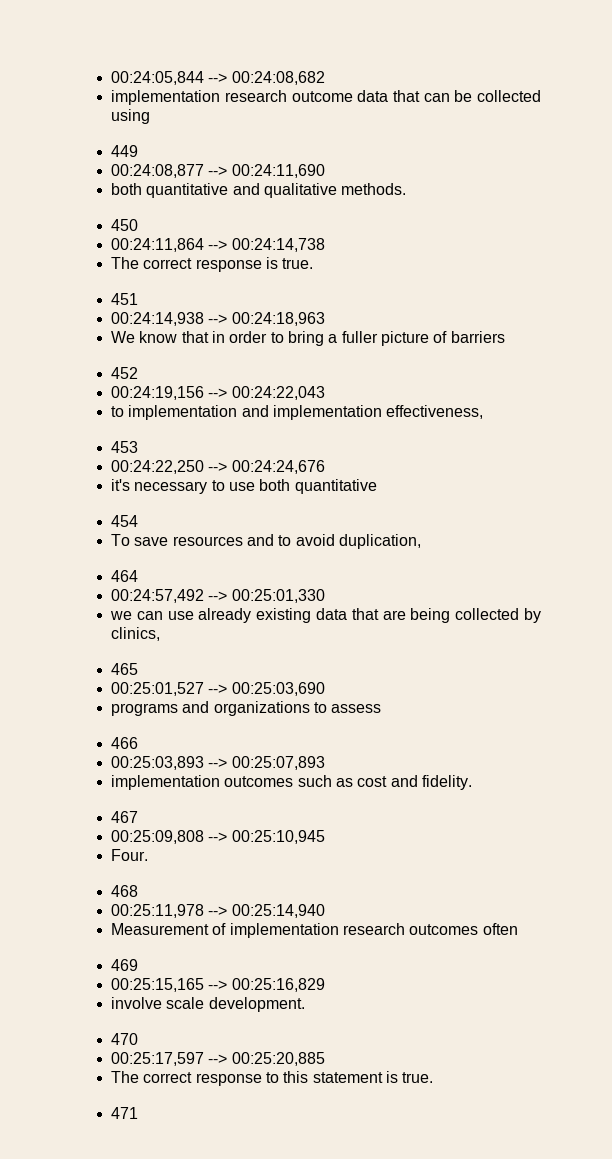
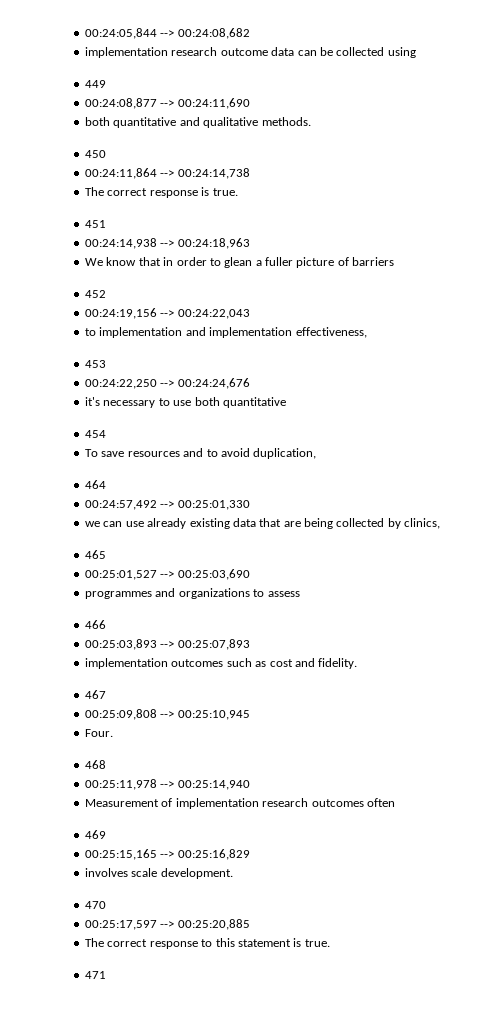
[392,90,420,102] that -> (295, 51) none
[288,331,325,346] bring -> [224,257,253,268] glean
[111,703,179,716] programs -> [85,591,153,599] programmes
[111,997,163,1009] involve -> [85,868,129,877] involves

